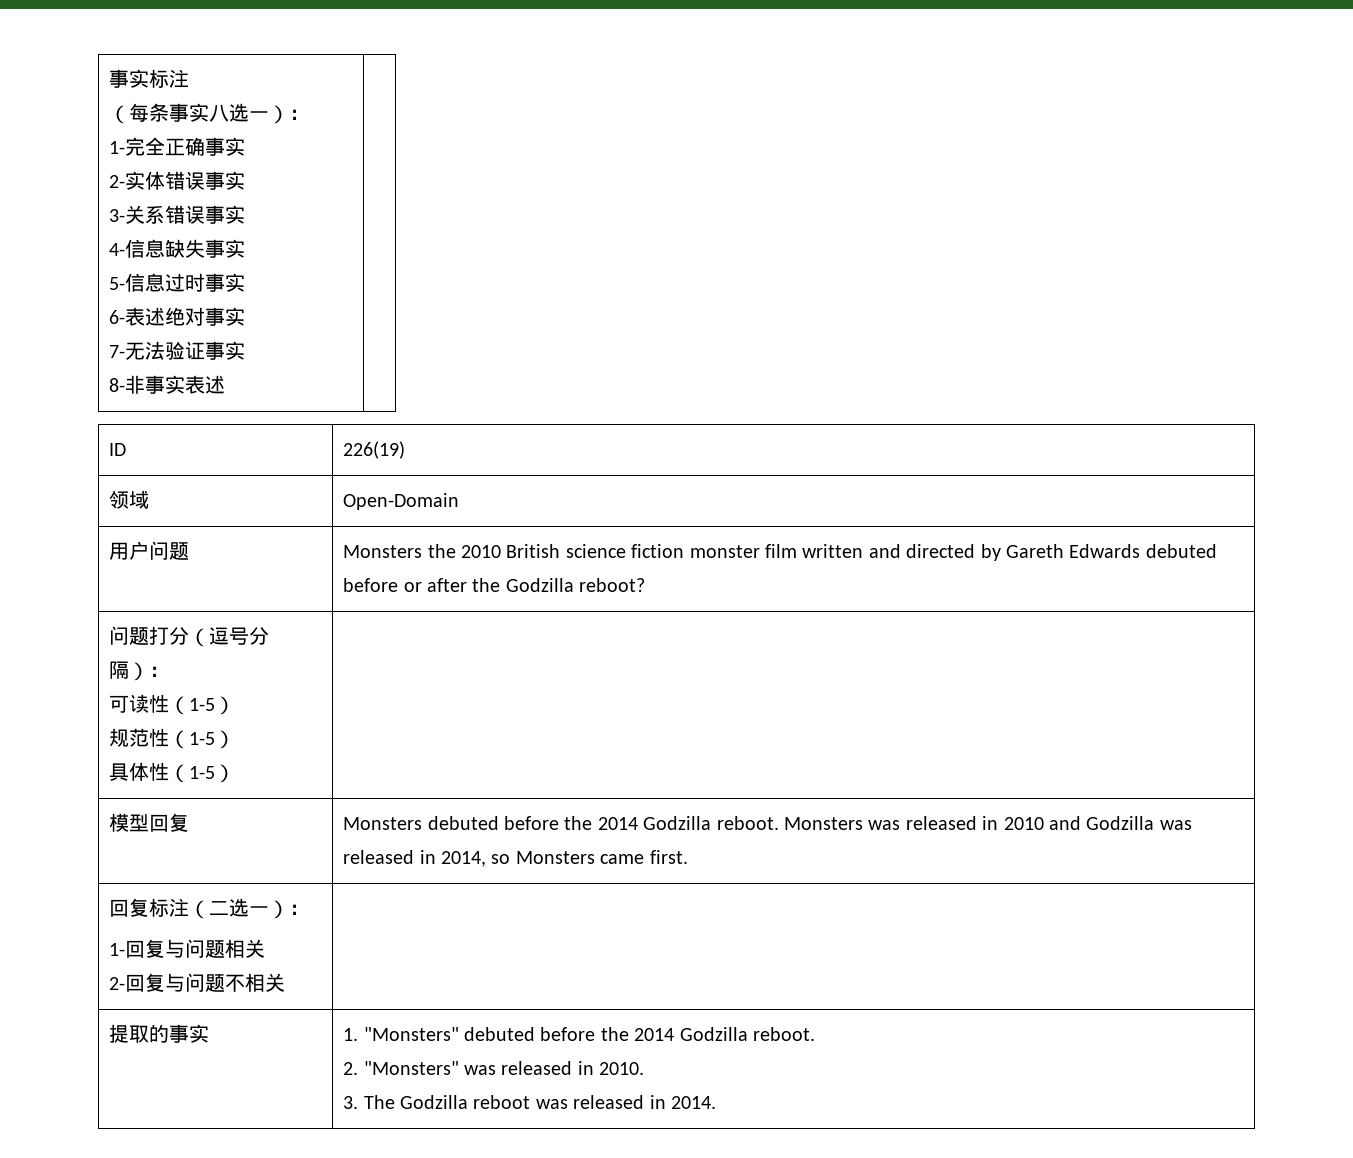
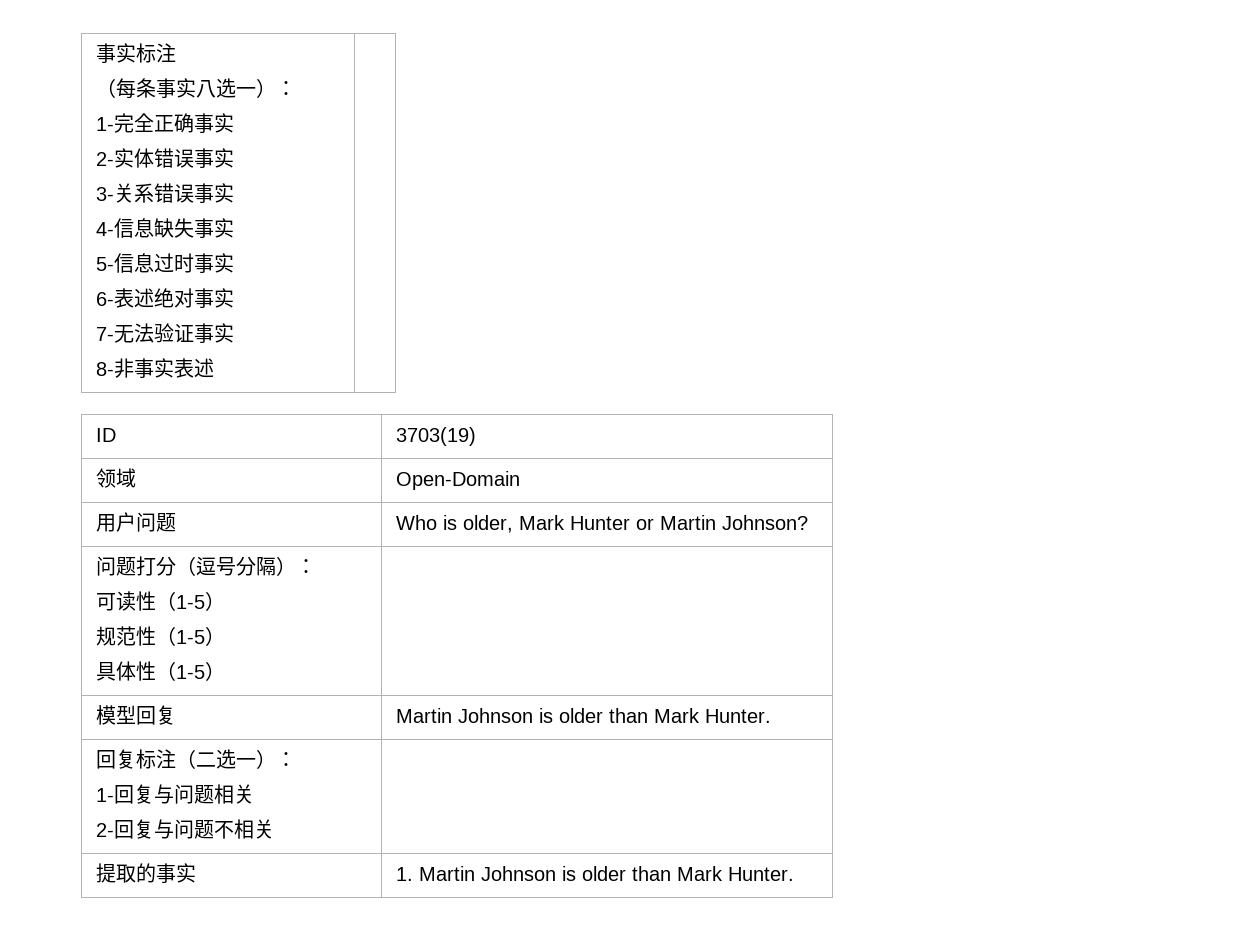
[343,441,406,459] 226(19) -> [396,427,477,446] 3703(19)
[343,544,1217,561] [343,578,646,592] Monsters the 2010 British science fiction monster film written and directed by Gareth Edwards debuted before or after the Godzilla reboot? -> [396,515,809,533] Who is older, Mark Hunter or Martin Johnson?
[343,816,1192,830] [343,850,688,867] Monsters debuted before the 2014 Godzilla reboot. Monsters was released in 2010 and Godzilla was released in 2014, so Monsters came first. -> [396,708,772,723] Martin Johnson is older than Mark Hunter.
[363,1027,816,1041] [343,1061,645,1075] [343,1095,717,1109] "Monsters" debuted before the 2014 Godzilla reboot. // 2. "Monsters" was released in 2010. // 3. The Godzilla reboot was released in 2014. -> [419,866,795,881] Martin Johnson is older than Mark Hunter.

